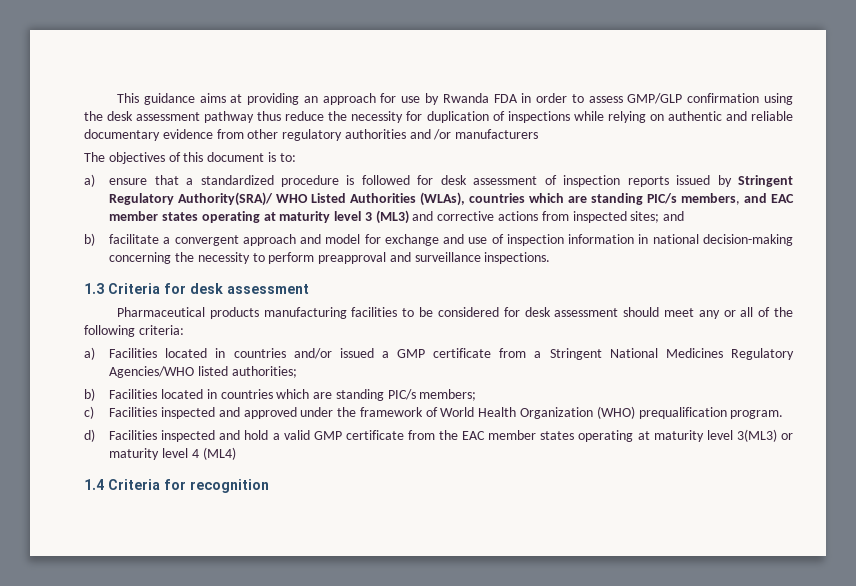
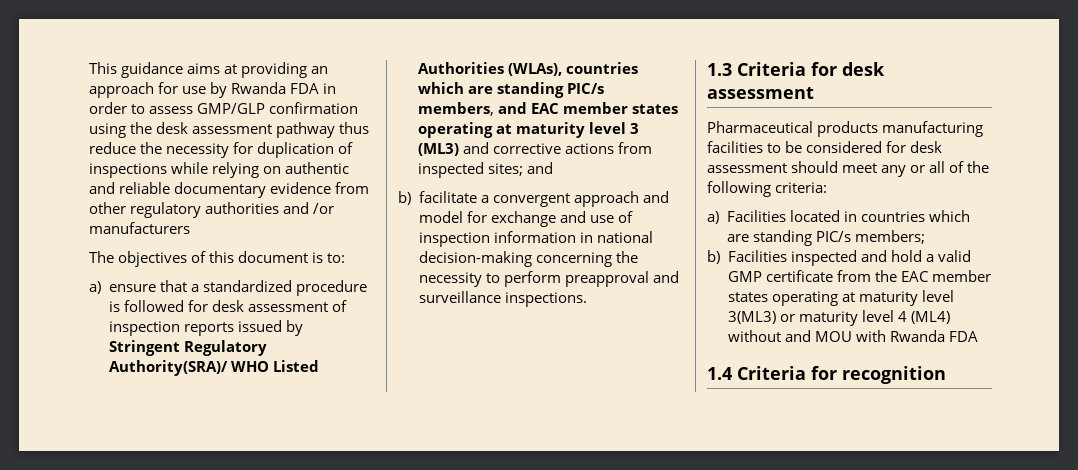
[293,348,794,360] [109,366,297,378] [84,388,273,401] and/or issued a GMP certificate from a Stringent National Medicines Regulatory Agencies/WHO listed authorities; // b) Facilities located in countries -> (925, 216) none
[84,406,784,419] [84,429,95,442] c) Facilities inspected and approved under the framework of World Health Organization (WHO) prequalification program. // d) -> [707,250,720,264] b)
(236, 453) none -> [727,330,978,342] without and MOU with Rwanda FDA

